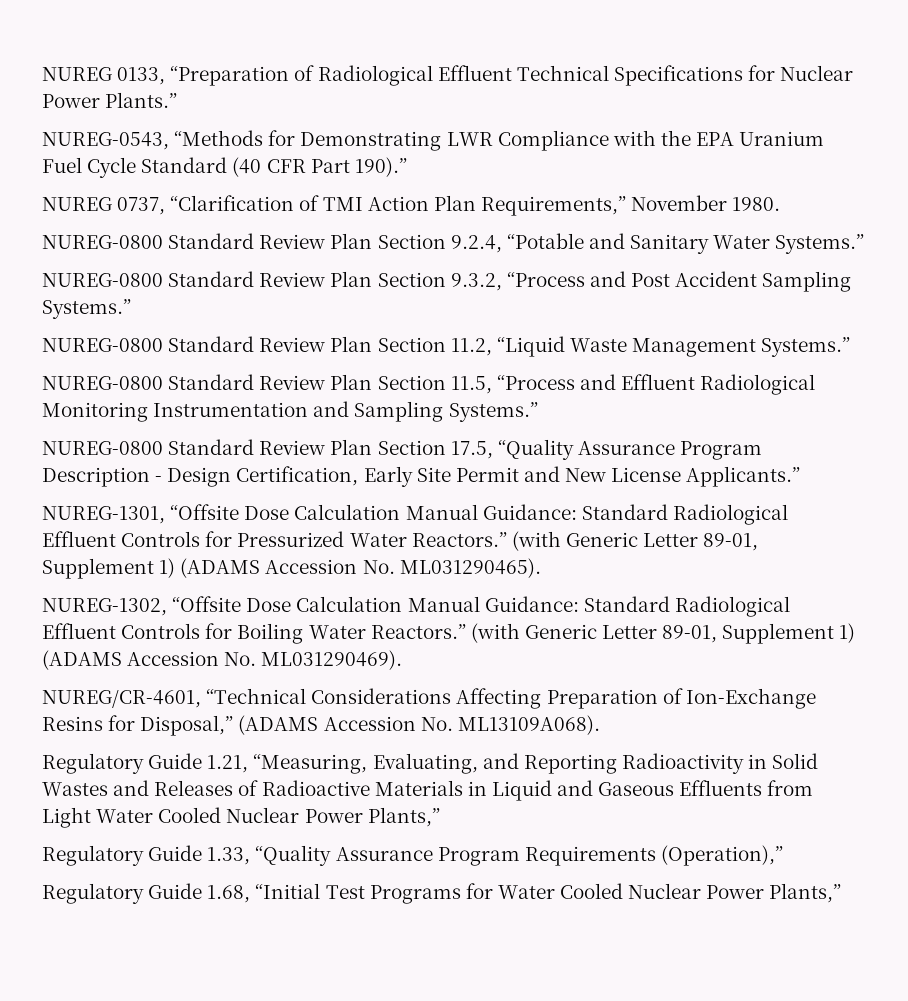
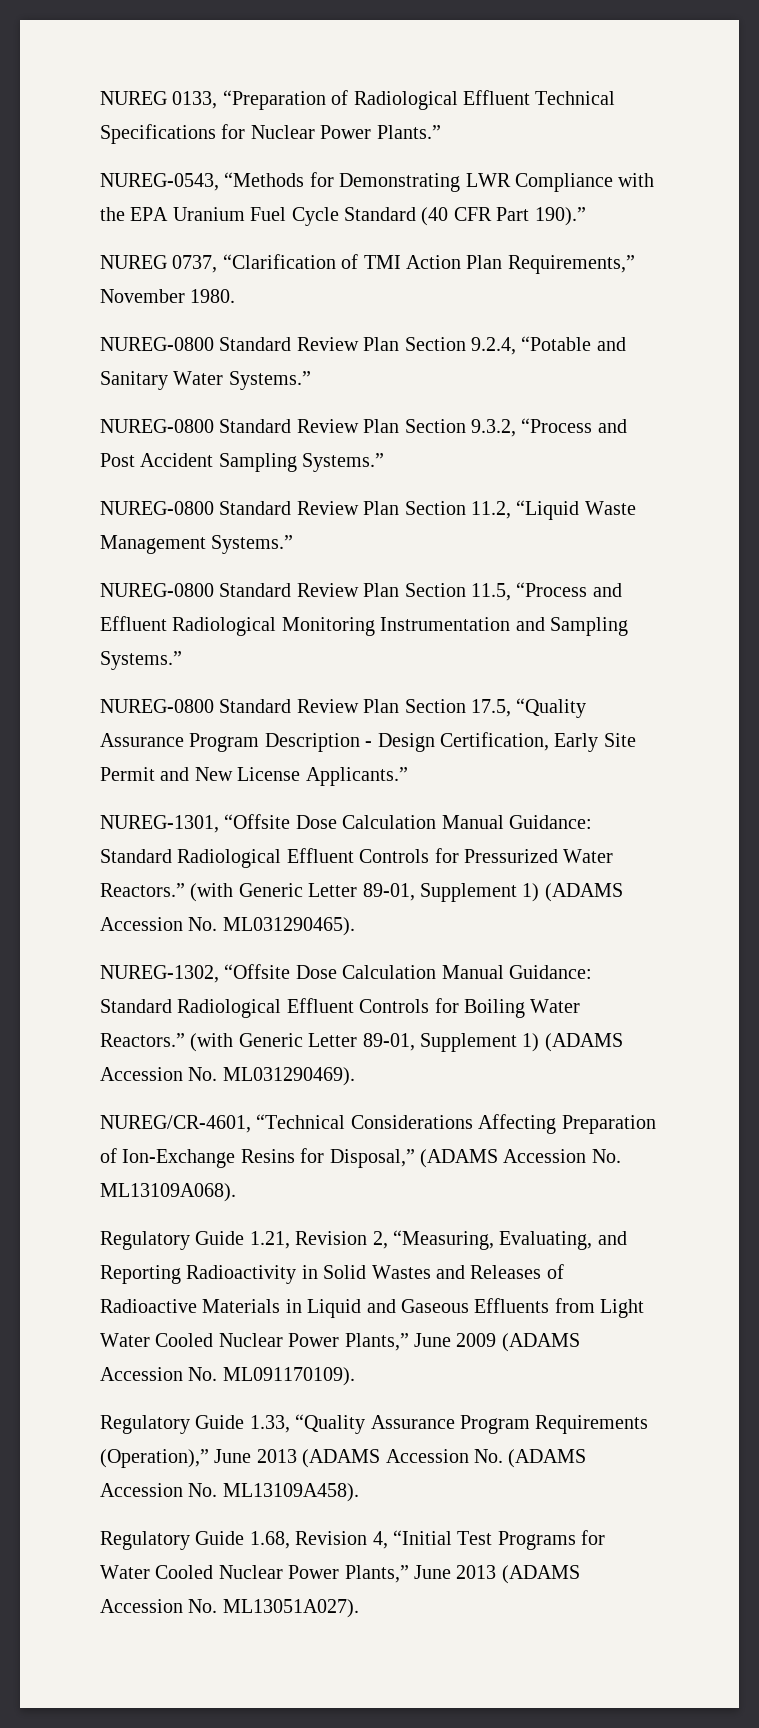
(249, 764) none -> [295,1231,388,1249] Revision 2,
(440, 817) none -> [414,1333,580,1352] [100,1367,355,1386] June 2009 (ADAMS Accession No. ML091170109).
(783, 855) none -> [214,1449,587,1468] [100,1483,359,1502] June 2013 (ADAMS Accession No. (ADAMS Accession No. ML13109A458).
(251, 894) none -> [295,1531,388,1549] Revision 4,
(842, 893) none -> [414,1565,580,1584] [100,1599,359,1618] June 2013 (ADAMS Accession No. ML13051A027).

